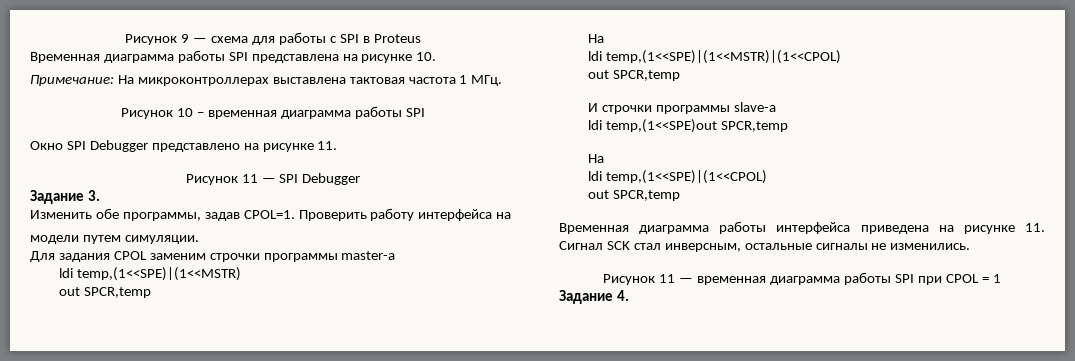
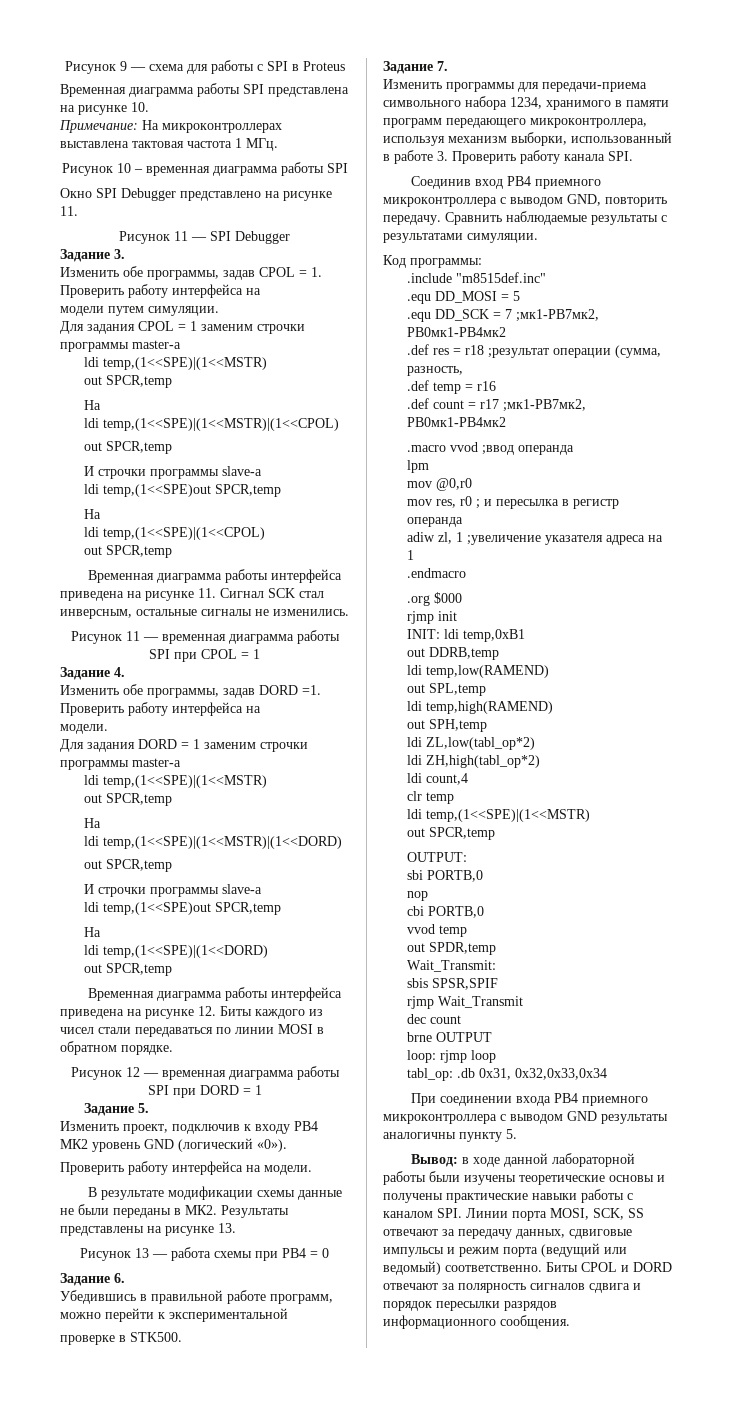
[243,210,295,219] CPOL=1. -> [259,267,322,277] CPOL = 1.
(147, 255) none -> [178,321,197,331] = 1
(629, 295) none -> [60,684,321,698] [60,702,261,716] [60,724,108,734] [60,739,308,752] [60,758,181,770] [83,775,267,788] [83,793,172,806] [83,818,101,828] [83,836,342,849] [83,859,172,872] [83,884,262,897] [83,902,281,915] [83,927,101,937] [83,945,268,958] [83,963,172,976] [87,987,342,1001] [60,1006,323,1019] [60,1024,324,1037] [60,1041,173,1055] [70,1066,340,1080] [147,1085,262,1098] [83,1103,149,1116] [60,1121,318,1134] [60,1138,287,1152] [60,1161,312,1175] [87,1186,342,1200] [60,1204,289,1218] [60,1223,236,1236] [80,1247,329,1261] [60,1273,125,1286] [60,1290,333,1304] [60,1308,288,1322] [60,1332,182,1345] [383,61,448,74] [383,79,647,92] [383,96,669,110] [383,118,647,128] [383,132,672,146] [383,150,633,164] [410,176,601,189] [383,194,667,207] [383,211,667,225] [383,233,538,243] [383,255,482,268] [406,272,546,283] [406,291,520,304] [406,309,599,322] [406,327,506,337] [406,344,661,358] [406,366,463,376] [406,380,496,394] [406,398,586,412] [406,417,506,427] [406,442,574,455] [406,460,429,473] [406,478,472,491] [406,496,619,509] [406,517,463,527] [406,532,663,545] [406,550,414,560] [406,568,466,578] [406,592,462,606] [406,611,457,624] [406,629,525,642] [406,647,499,660] [406,665,549,678] [406,683,486,696] [406,701,553,714] [406,719,487,732] [406,737,535,750] [406,755,540,768] [406,773,468,785] [406,791,454,804] [406,809,590,822] [406,827,495,840] [406,852,467,862] [406,870,483,882] [406,891,428,901] [406,906,484,918] [406,924,467,937] [406,942,496,955] [406,960,496,972] [406,978,498,990] [406,996,523,1009] [406,1014,461,1024] [406,1032,492,1042] [406,1050,496,1063] [406,1068,607,1081] [410,1093,648,1106] [383,1111,668,1124] [383,1129,517,1142] [410,1153,635,1167] [383,1171,665,1185] [383,1189,633,1203] [383,1208,644,1221] [383,1229,632,1239] [383,1243,627,1257] [383,1261,672,1275] [383,1283,641,1293] [383,1301,557,1311] [383,1315,570,1329] // Изменить обе программы, задав DORD =1. Проверить работу интерфейса на // модели. // Для задания DORD = 1 заменим строчки программы master-а // ldi temp,(1<<SPE)|(1<<MSTR) // out SPCR,temp // На // ldi temp,(1<<SPE)|(1<<MSTR)|(1<<DORD) // out SPCR,temp // И строчки программы slave-a // ldi temp,(1<<SPE)out SPCR,temp // На // ldi temp,(1<<SPE)|(1<<DORD) // out SPCR,temp // Временная диаграмма работы интерфейса приведена на рисунке 12. Биты каждого из чисел стали передаваться по линии MOSI в обратном порядке. // Рисунок 12 — временная диаграмма работы SPI при DORD = 1 // Задание 5. // Изменить проект, подключив к входу PB4 МК2 уровень GND (логический «0»). // Проверить работу интерфейса на модели. // В результате модификации схемы данные не были переданы в МК2. Результаты представлены на рисунке 13. // Рисунок 13 — работа схемы при PB4 = 0 // Задание 6. // Убедившись в правильной работе программ, можно перейти к экспериментальной // проверке в STK500. // Задание 7. // Изменить программы для передачи-приема символьного набора 1234, хранимого в памяти программ передающего микроконтроллера, используя механизм выборки, использованный в работе 3. Проверить работу канала SPI. // Соединив вход PB4 приемного микроконтроллера с выводом GND, повторить передачу. Сравнить наблюдаемые результаты с результатами симуляции. // Код программы: // .include "m8515def.inc" // .equ DD_MOSI = 5 // .equ DD_SCK = 7 ;мк1-PB7мк2, PB0мк1-PB4мк2 // .def res = r18 ;результат операции (сумма, разность, // .def temp = r16 // .def count = r17 ;мк1-PB7мк2, PB0мк1-PB4мк2 // .macro vvod ;ввод операнда // lpm // mov @0,r0 // mov res, r0 ; и пересылка в регистр операнда // adiw zl, 1 ;увеличение указателя адреса на 1 // .endmacro // .org $000 // rjmp init // INIT: ldi temp,0xB1 // out DDRB,temp // ldi temp,low(RAMEND) // out SPL,temp // ldi temp,high(RAMEND) // out SPH,temp // ldi ZL,low(tabl_op*2) // ldi ZH,high(tabl_op*2) // ldi count,4 // clr temp // ldi temp,(1<<SPE)|(1<<MSTR) // out SPCR,temp // OUTPUT: // sbi PORTB,0 // nop // cbi PORTB,0 // vvod temp // out SPDR,temp // Wait_Transmit: // sbis SPSR,SPIF // rjmp Wait_Transmit // dec count // brne OUTPUT // loop: rjmp loop // tabl_op: .db 0x31, 0x32,0x33,0x34 // При соединении входа PB4 приемного микроконтроллера с выводом GND результаты аналогичны пункту 5. // Вывод: в ходе данной лабораторной работы были изучены теоретические основы и получены практические навыки работы с каналом SPI. Линии порта MOSI, SCK, SS отвечают за передачу данных, сдвиговые импульсы и режим порта (ведущий или ведомый) соответственно. Биты CPOL и DORD отвечают за полярность сигналов сдвига и порядок пересылки разрядов информационного сообщения.

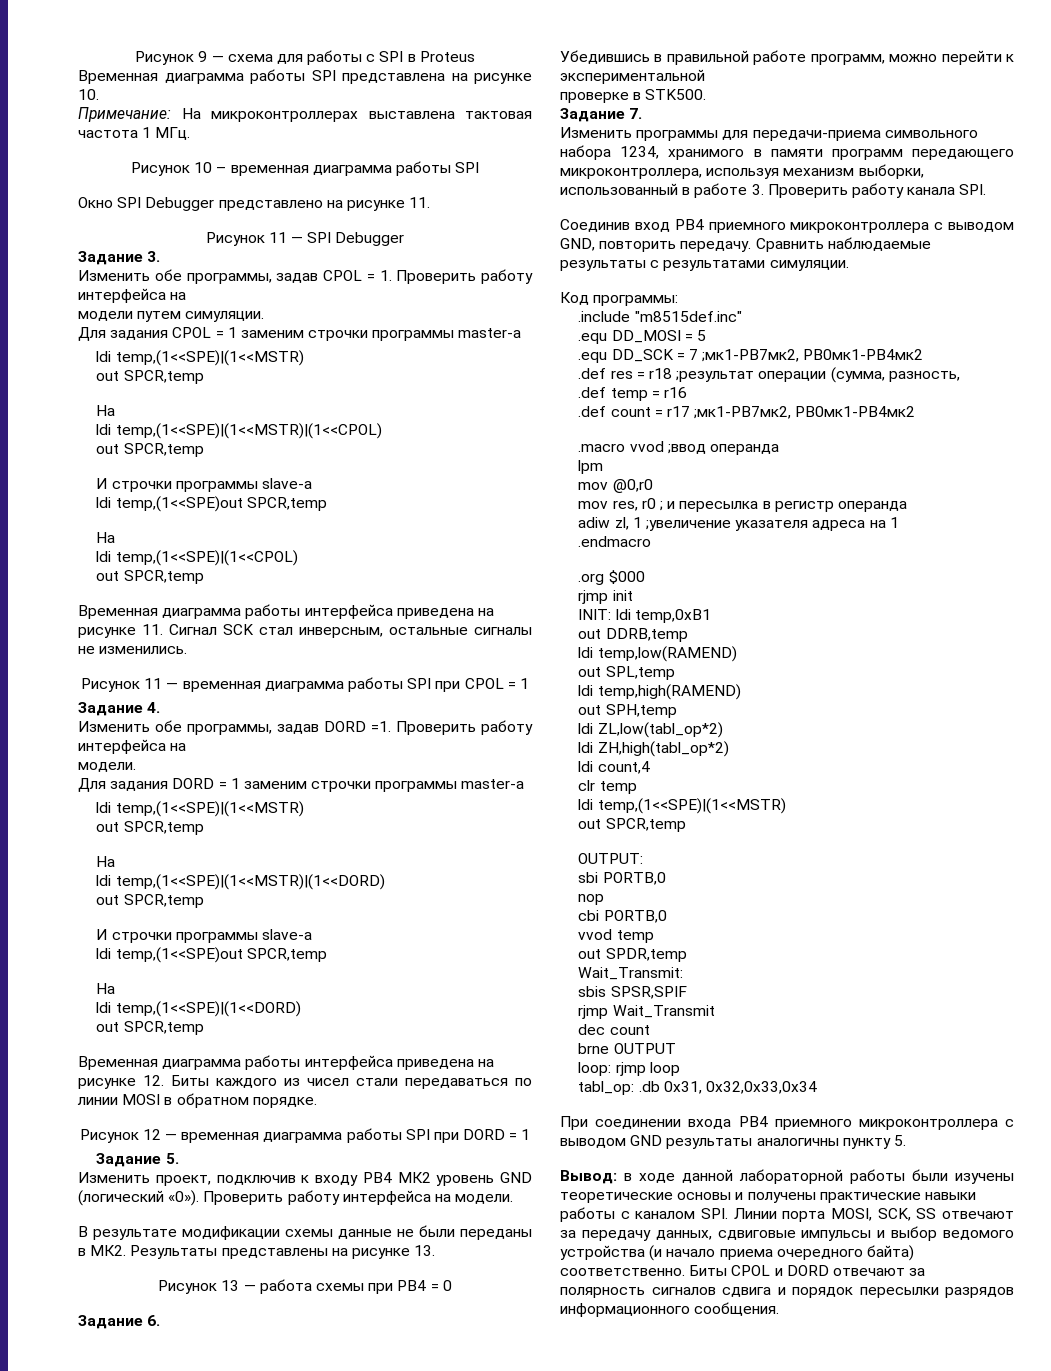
(287, 1145) // -> (200, 1198) none
[459,1243,627,1257] [383,1261,441,1275] режим порта (ведущий или ведомый) -> [891,1226,1014,1241] [560,1245,914,1261] выбор ведомого устройства (и начало приема очередного байта)

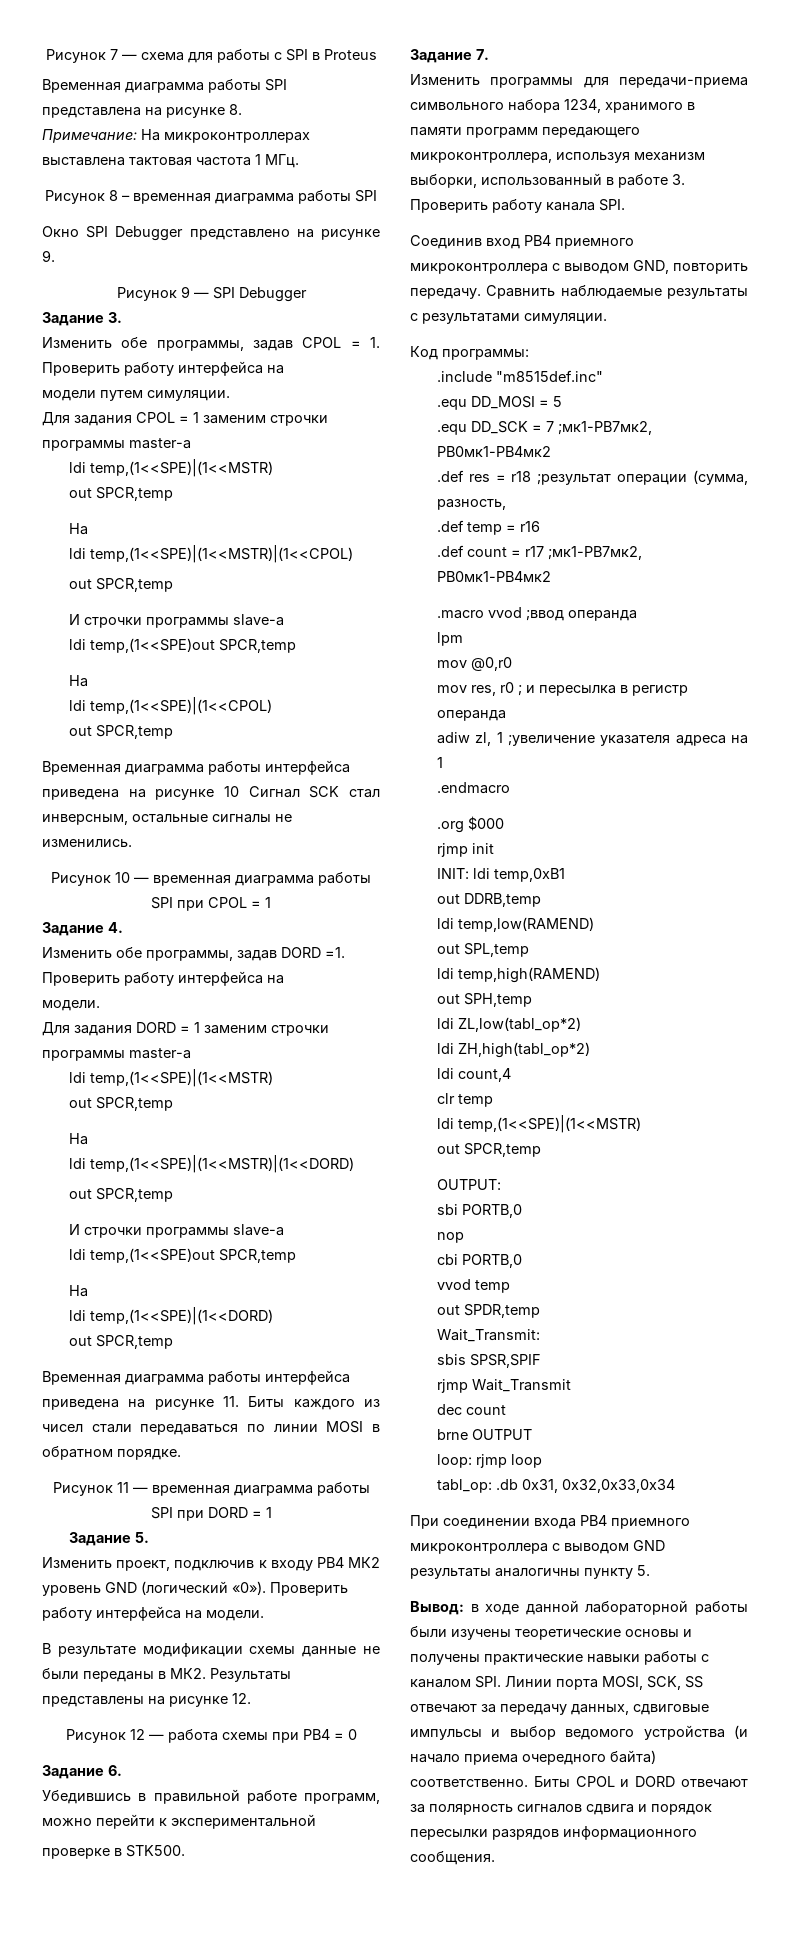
[135,51,208,65] Рисунок 9 -> [45,49,118,63] Рисунок 7
[78,89,99,100] 10. -> [229,104,242,115] 8.
[194,162,213,173] 10 -> [109,190,118,201] 8
[409,197,431,208] [205,232,287,246] 11. // Рисунок 11 -> [42,250,55,262] [116,286,190,301] 9. // Рисунок 9
[142,624,163,635] 11. -> [224,786,239,797] 10
[144,678,163,689] 11 -> [115,872,130,883] 10
[143,1075,164,1086] 12. -> [223,1396,239,1407] 11.
[142,1129,161,1140] 12 -> [116,1482,129,1493] 11
[414,1245,436,1256] [158,1280,240,1294] 13. // Рисунок 13 -> [232,1693,251,1704] [65,1729,145,1743] 12. // Рисунок 12

